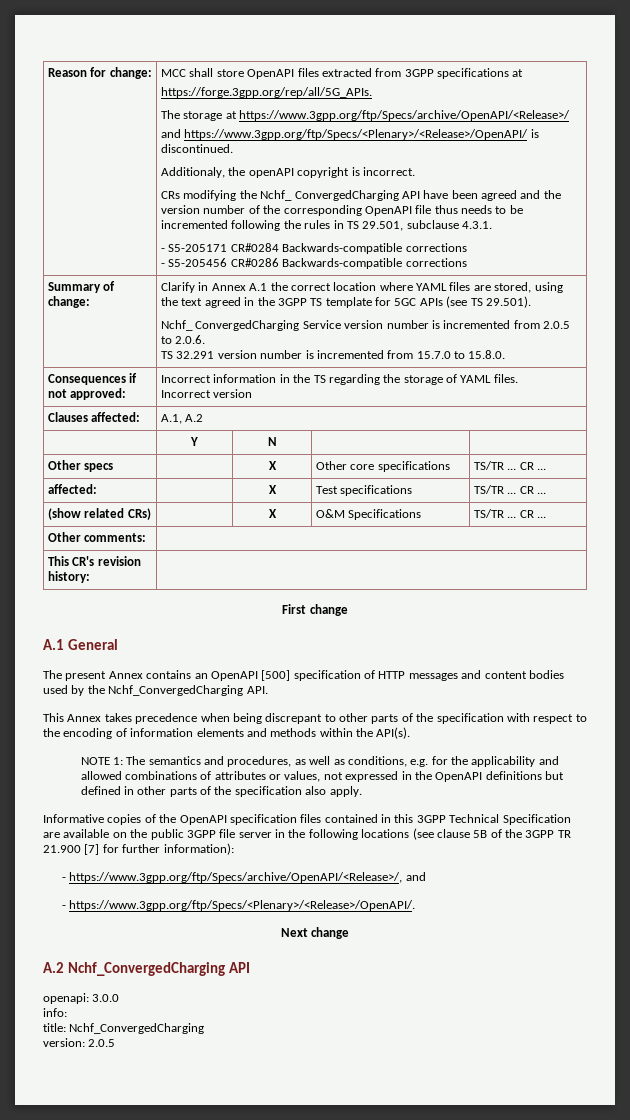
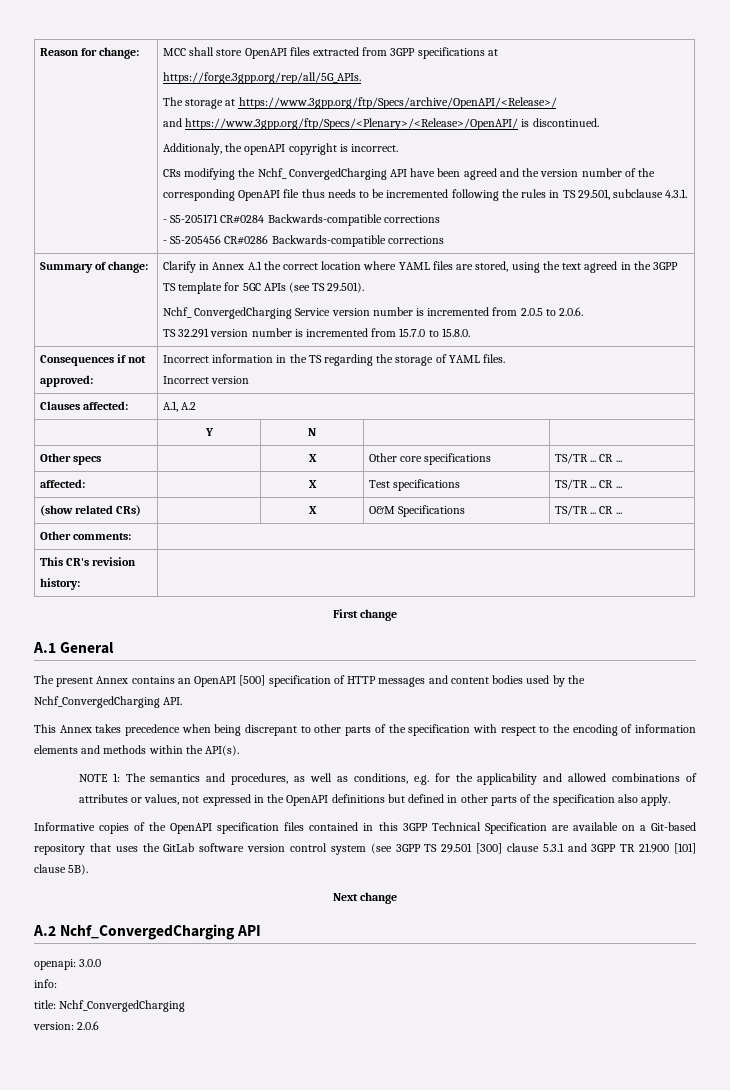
[130,828,571,840] [43,843,234,855] [61,872,426,883] [61,900,416,911] the public 3GPP file server in the following locations (see clause 5B of the 3GPP TR 21.900 [7] for further information): // - https://www.3gpp.org/ftp/Specs/archive/OpenAPI/<Release>/, and // - https://www.3gpp.org/ftp/Specs/<Plenary>/<Release>/OpenAPI/. -> [639,822,696,831] [34,843,697,855] [34,864,89,875] a Git-based repository that uses the GitLab software version control system (see 3GPP TS 29.501 [300] clause 5.3.1 and 3GPP TR 21.900 [101] clause 5B).
[88,1039,116,1047] 2.0.5 -> [77,1021,100,1030] 2.0.6

